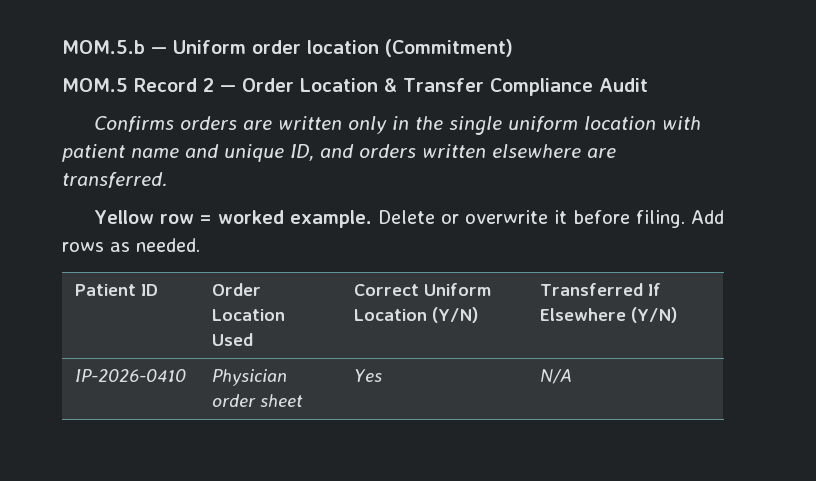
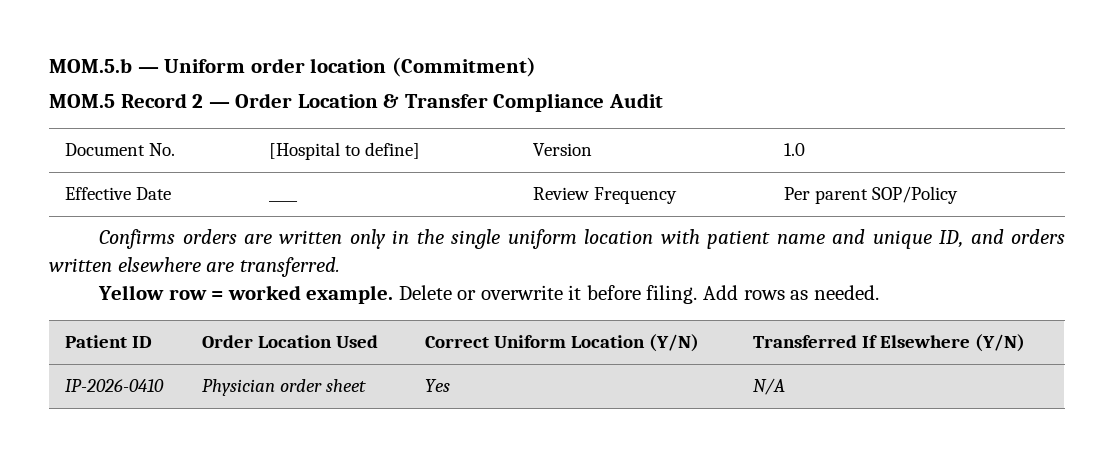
(648, 85) none -> [64,143,175,156] [268,142,420,160] [532,143,592,156] [783,143,805,156] [64,187,171,200] [268,200,298,202] [532,187,677,204] [783,186,958,204] // Document No. | [Hospital to define] | Version | 1.0 // Effective Date | ____ | Review Frequency | Per parent SOP/Policy

